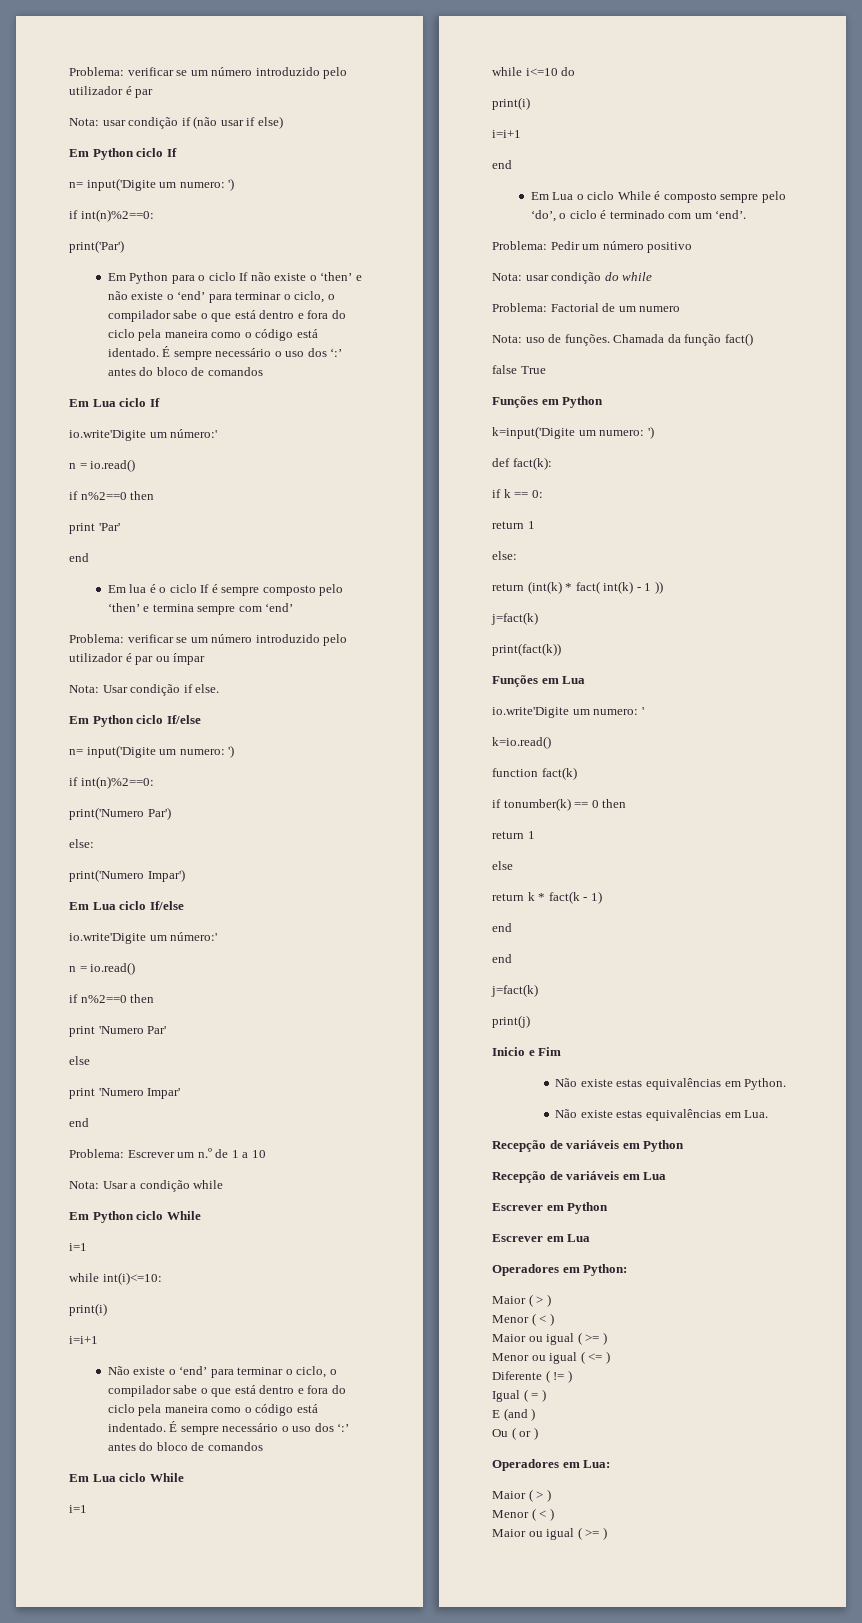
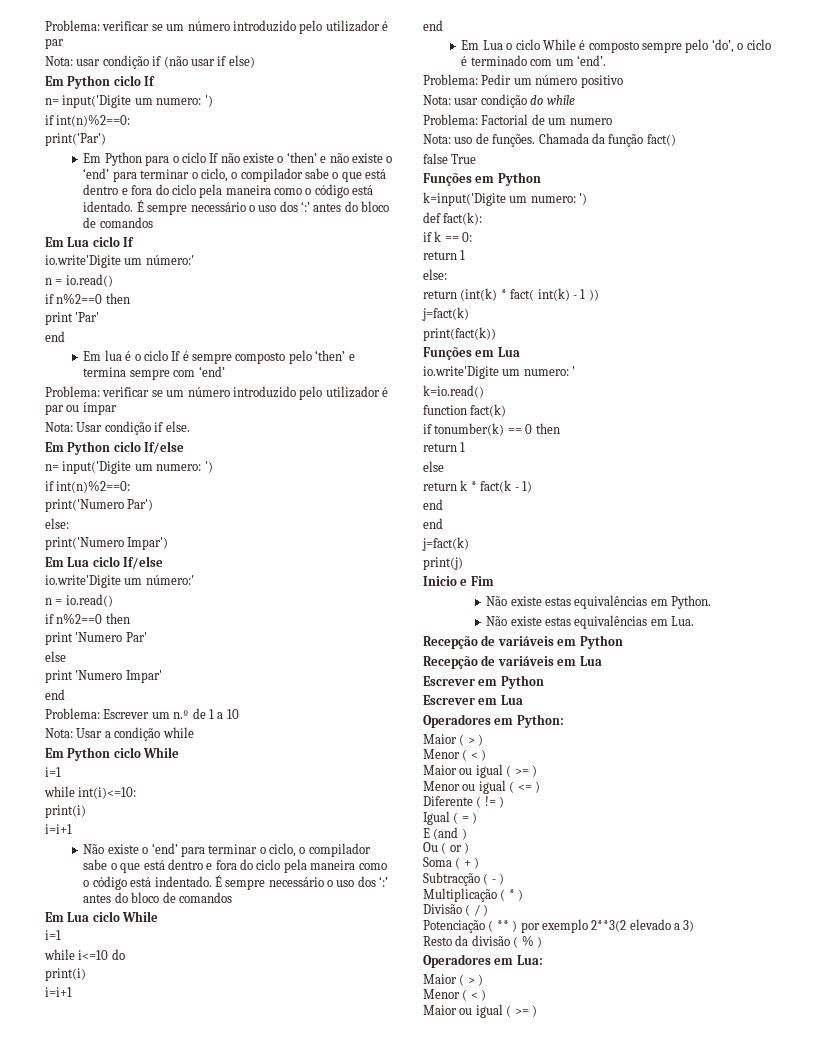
(538, 1433) none -> [423,857,480,869] [423,872,505,886] [423,888,524,902] [423,904,489,916] [423,919,695,933] [423,935,542,948] // Soma ( + ) // Subtracção ( - ) // Multiplicação ( * ) // Divisão ( / ) // Potenciação ( ** ) por exemplo 2**3(2 elevado a 3) // Resto da divisão ( % )

